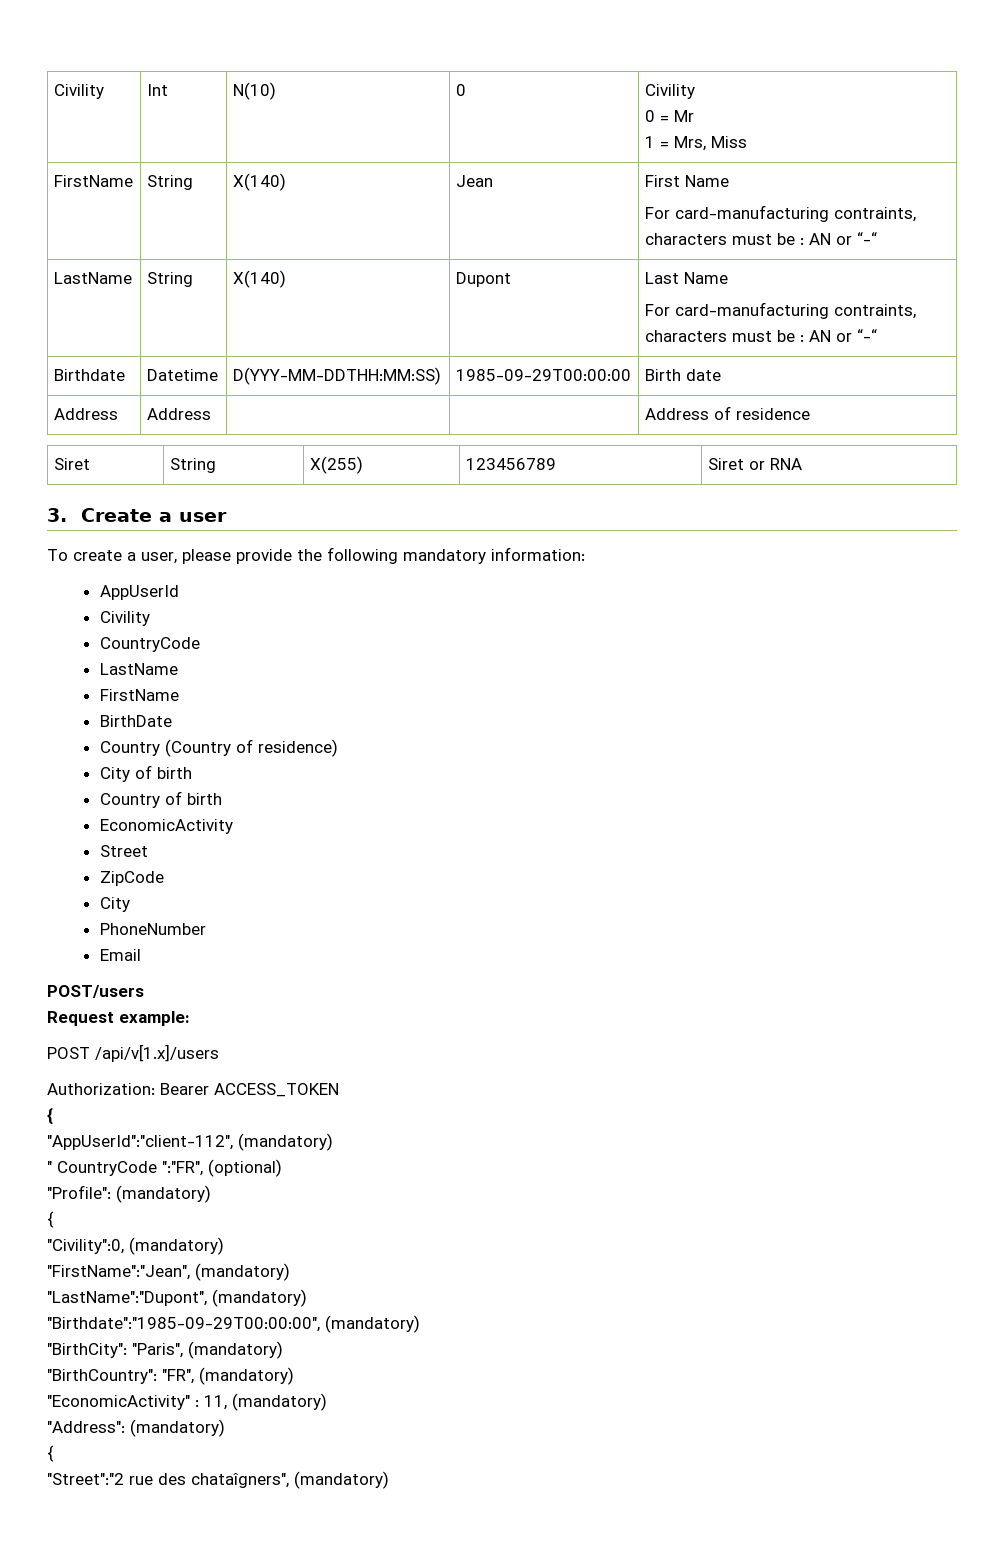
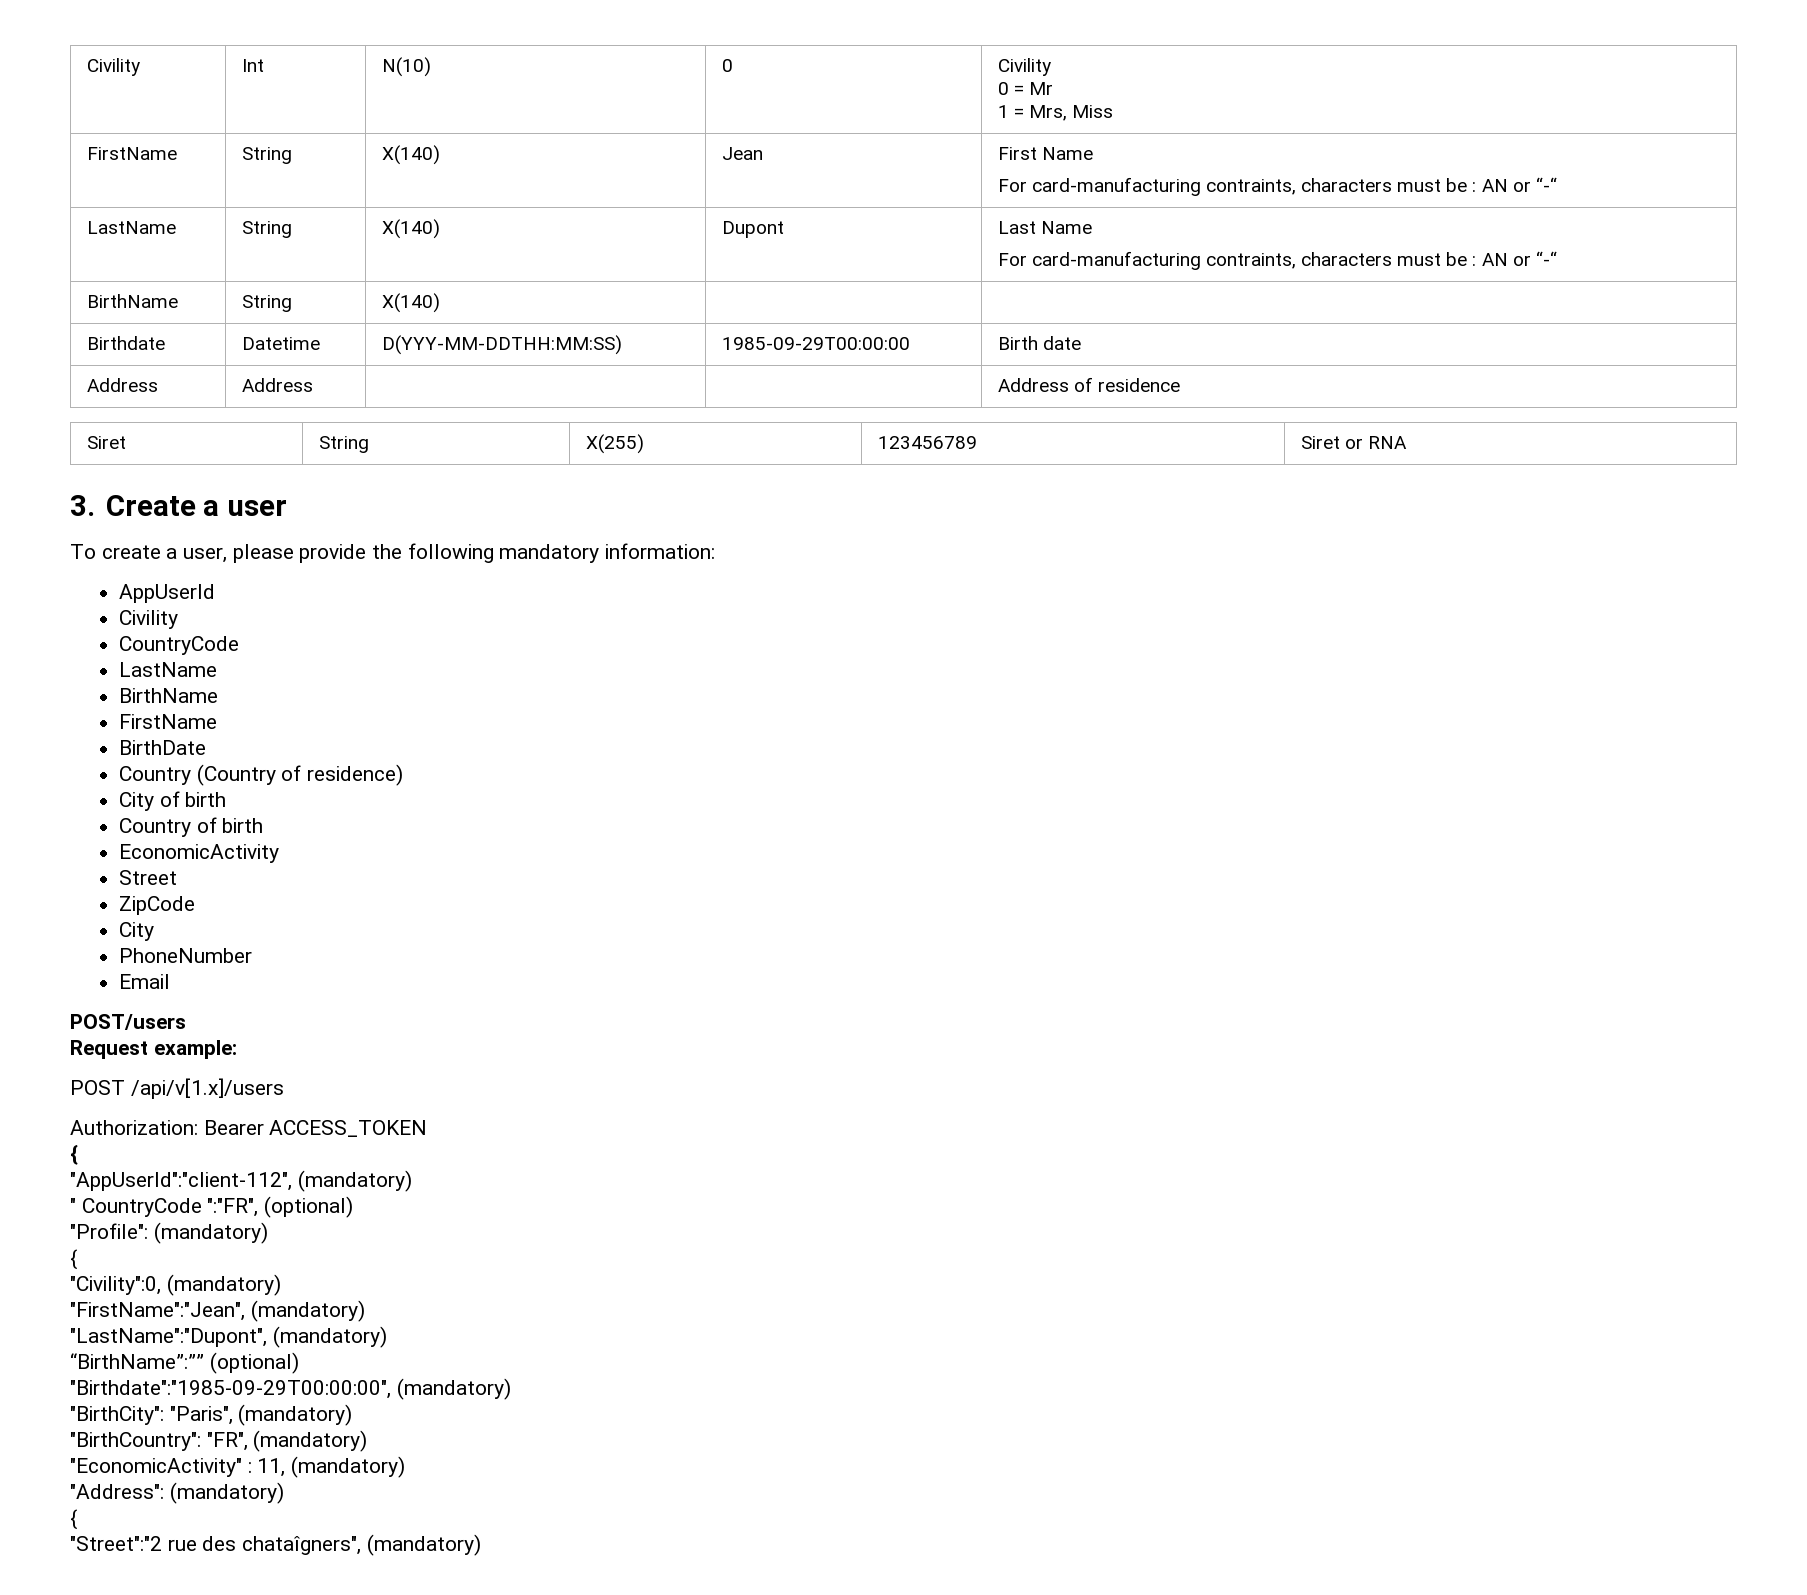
(877, 335) none -> [86,294,178,308] [241,295,292,312] [381,293,440,313] // BirthName | String | X(140) | |
(178, 669) none -> [119,688,219,703] // BirthName
(307, 1298) none -> [70,1352,299,1374] // “BirthName”:”” (optional)

